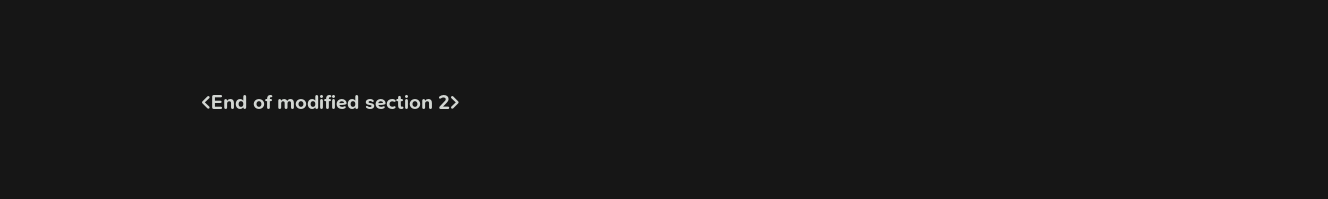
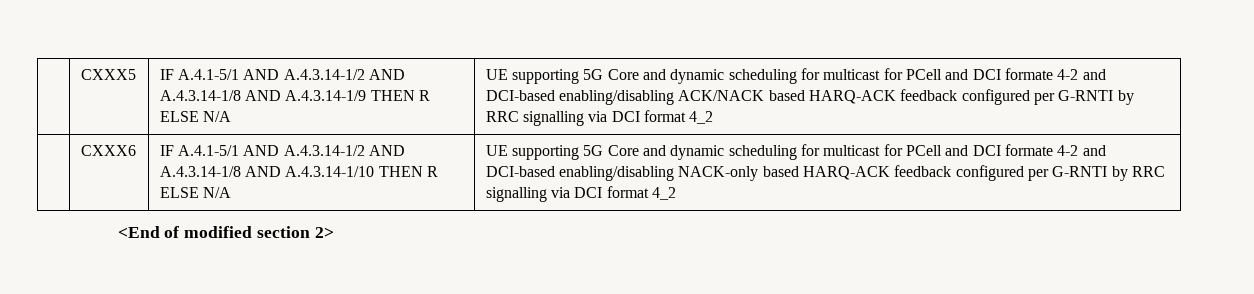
(201, 102) none -> [80,69,136,80] [159,69,406,80] [159,90,431,101] [159,111,232,122] [485,68,1106,84] [485,89,1134,105] [485,110,714,126] [80,145,136,156] [159,145,406,156] [159,166,439,177] [159,187,232,198] [485,144,1106,160] [485,165,1165,181] [485,186,677,202] | CXXX5 | IF A.4.1-5/1 AND A.4.3.14-1/2 AND A.4.3.14-1/8 AND A.4.3.14-1/9 THEN R ELSE N/A | UE supporting 5G Core and dynamic scheduling for multicast for PCell and DCI formate 4-2 and DCI-based enabling/disabling ACK/NACK based HARQ-ACK feedback configured per G-RNTI by RRC signalling via DCI format 4_2 // | CXXX6 | IF A.4.1-5/1 AND A.4.3.14-1/2 AND A.4.3.14-1/8 AND A.4.3.14-1/10 THEN R ELSE N/A | UE supporting 5G Core and dynamic scheduling for multicast for PCell and DCI formate 4-2 and DCI-based enabling/disabling NACK-only based HARQ-ACK feedback configured per G-RNTI by RRC signalling via DCI format 4_2 //

